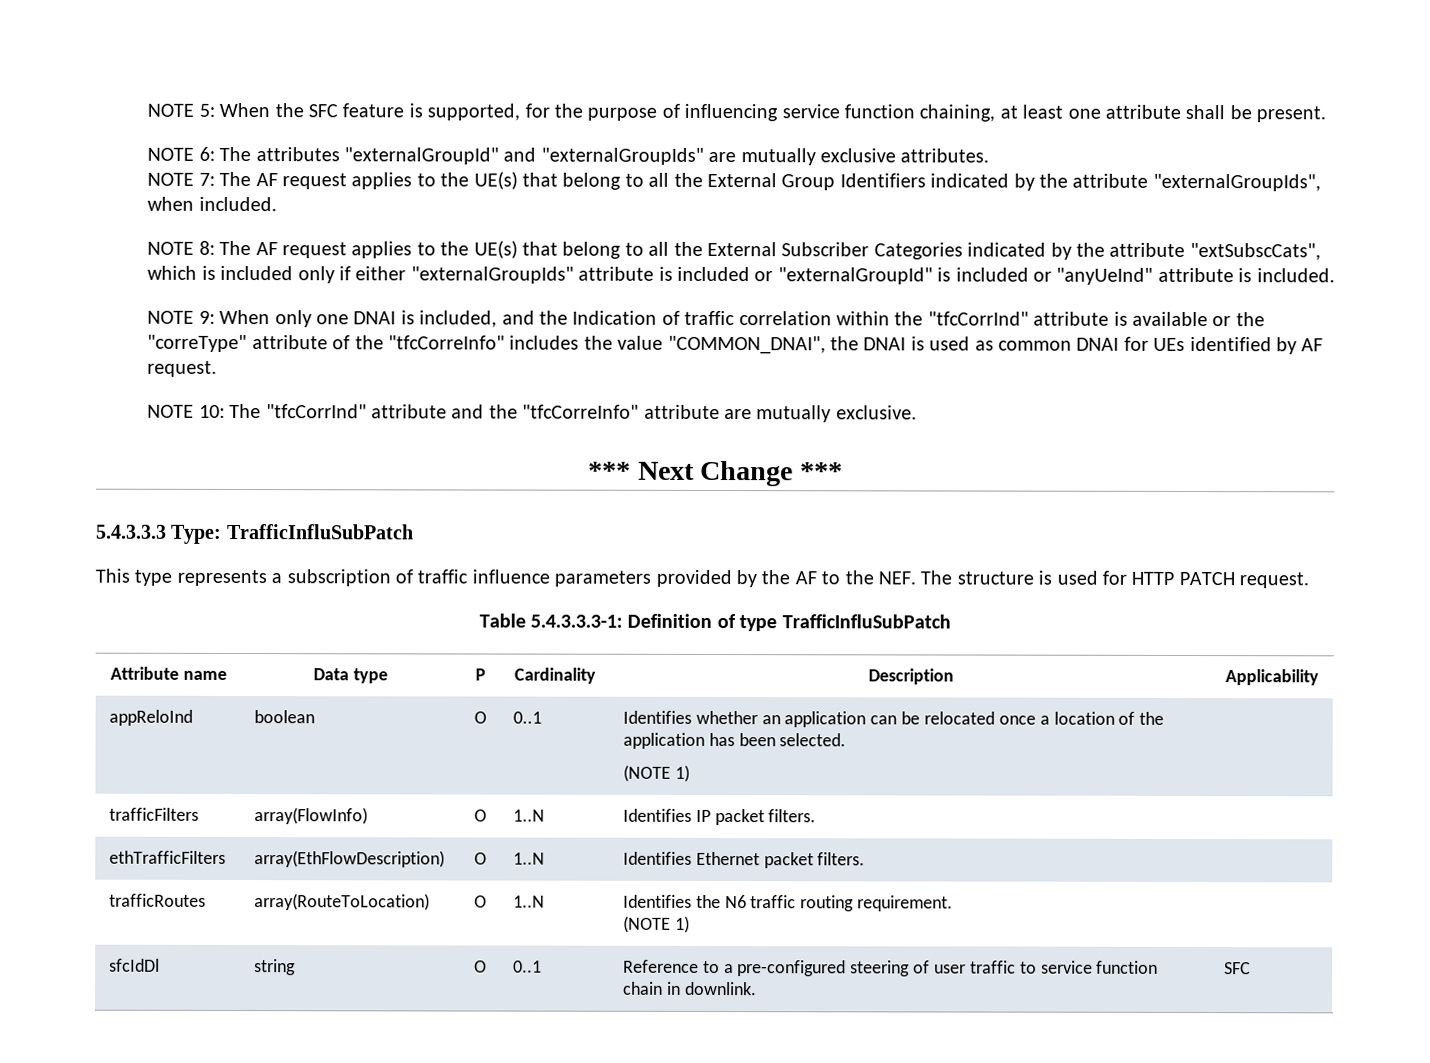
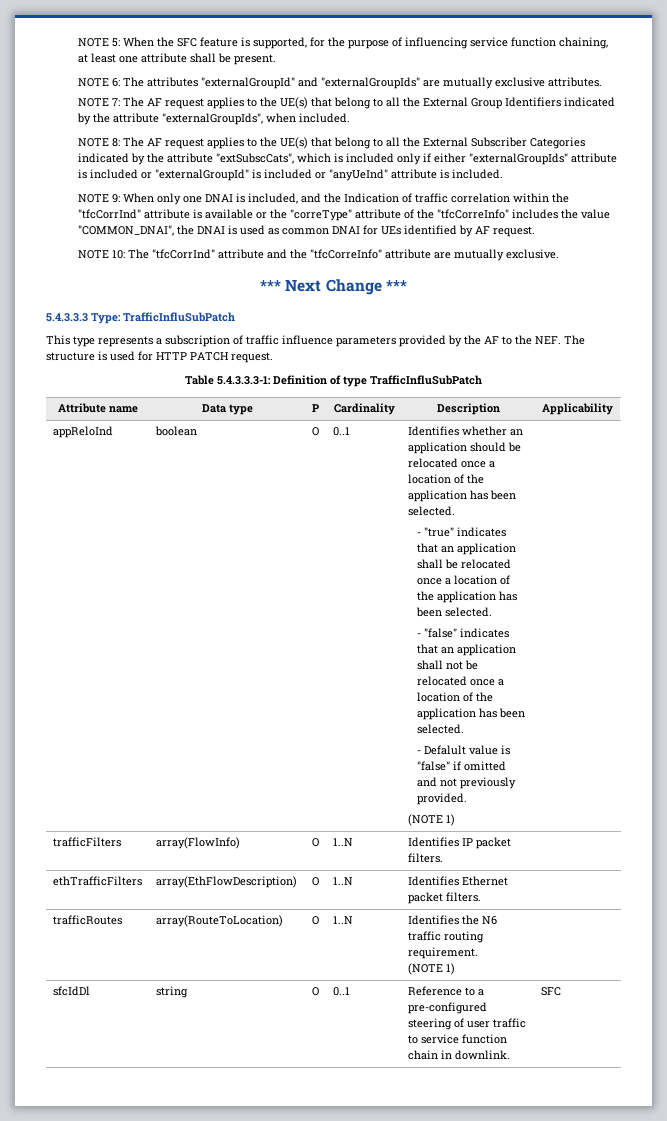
[870,715,898,725] can -> [469,442,506,452] should
(847, 740) none -> [417,527,507,537] [417,543,517,555] [417,559,512,569] [417,575,511,585] [417,591,518,603] [416,607,493,617] [417,628,510,638] [417,644,517,656] [417,660,479,670] [417,676,505,686] [417,692,494,702] [417,708,526,720] [417,724,465,734] [417,745,511,755] [417,761,507,771] [417,777,517,789] [417,793,468,805] // - "true" indicates that an application shall be relocated once a location of the application has been selected. // - "false" indicates that an application shall not be relocated once a location of the application has been selected. // - Defalult value is "false" if omitted and not previously provided.

